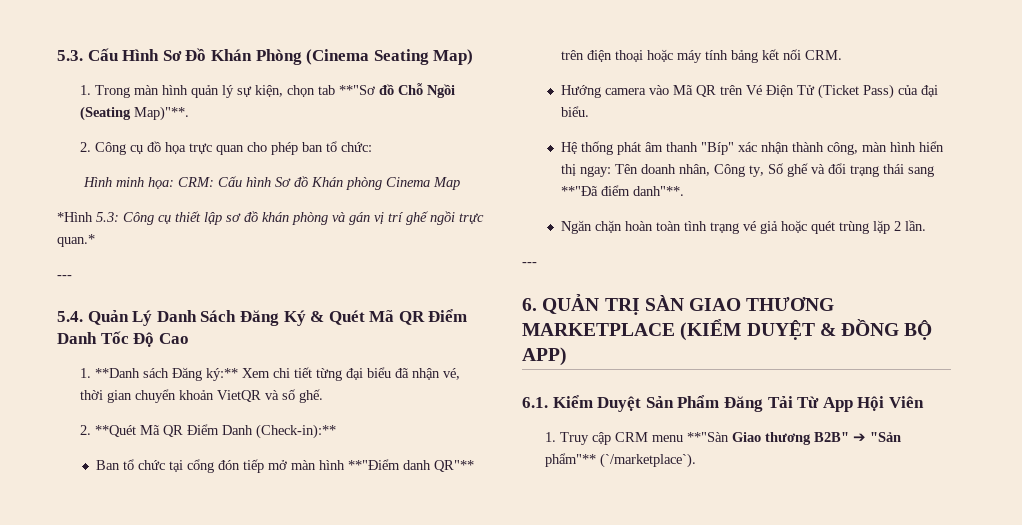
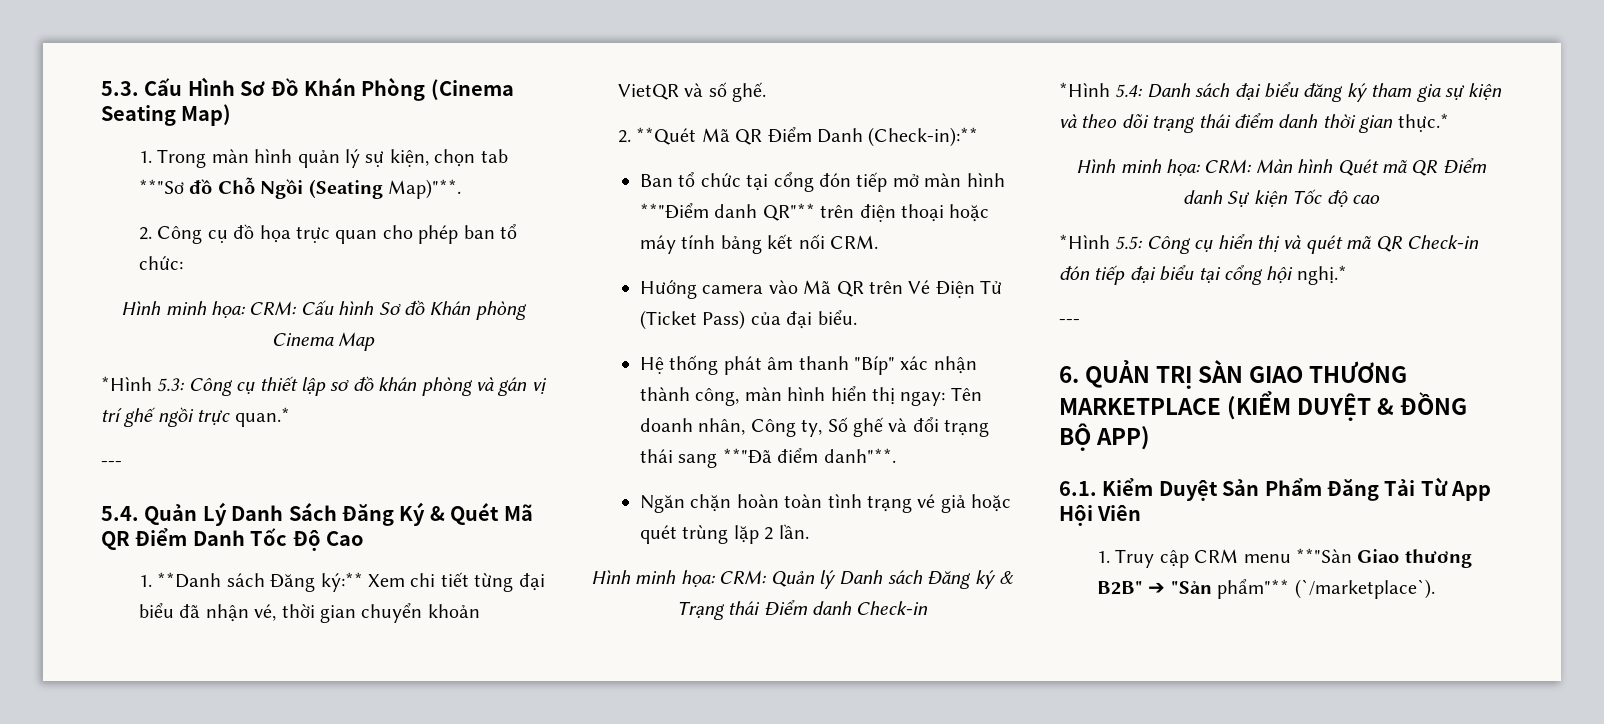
(927, 225) none -> [591,570,1014,589] [676,600,929,620] [1059,82,1503,102] [1059,113,1449,133] [1076,158,1487,177] [1183,189,1380,208] [1059,234,1479,254] [1059,265,1347,285] // Hình minh họa: CRM: Quản lý Danh sách Đăng ký & Trạng thái Điểm danh Check-in // *Hình 5.4: Danh sách đại biểu đăng ký tham gia sự kiện và theo dõi trạng thái điểm danh thời gian thực.* // Hình minh họa: CRM: Màn hình Quét mã QR Điểm danh Sự kiện Tốc độ cao // *Hình 5.5: Công cụ hiển thị và quét mã QR Check-in đón tiếp đại biểu tại cổng hội nghị.*

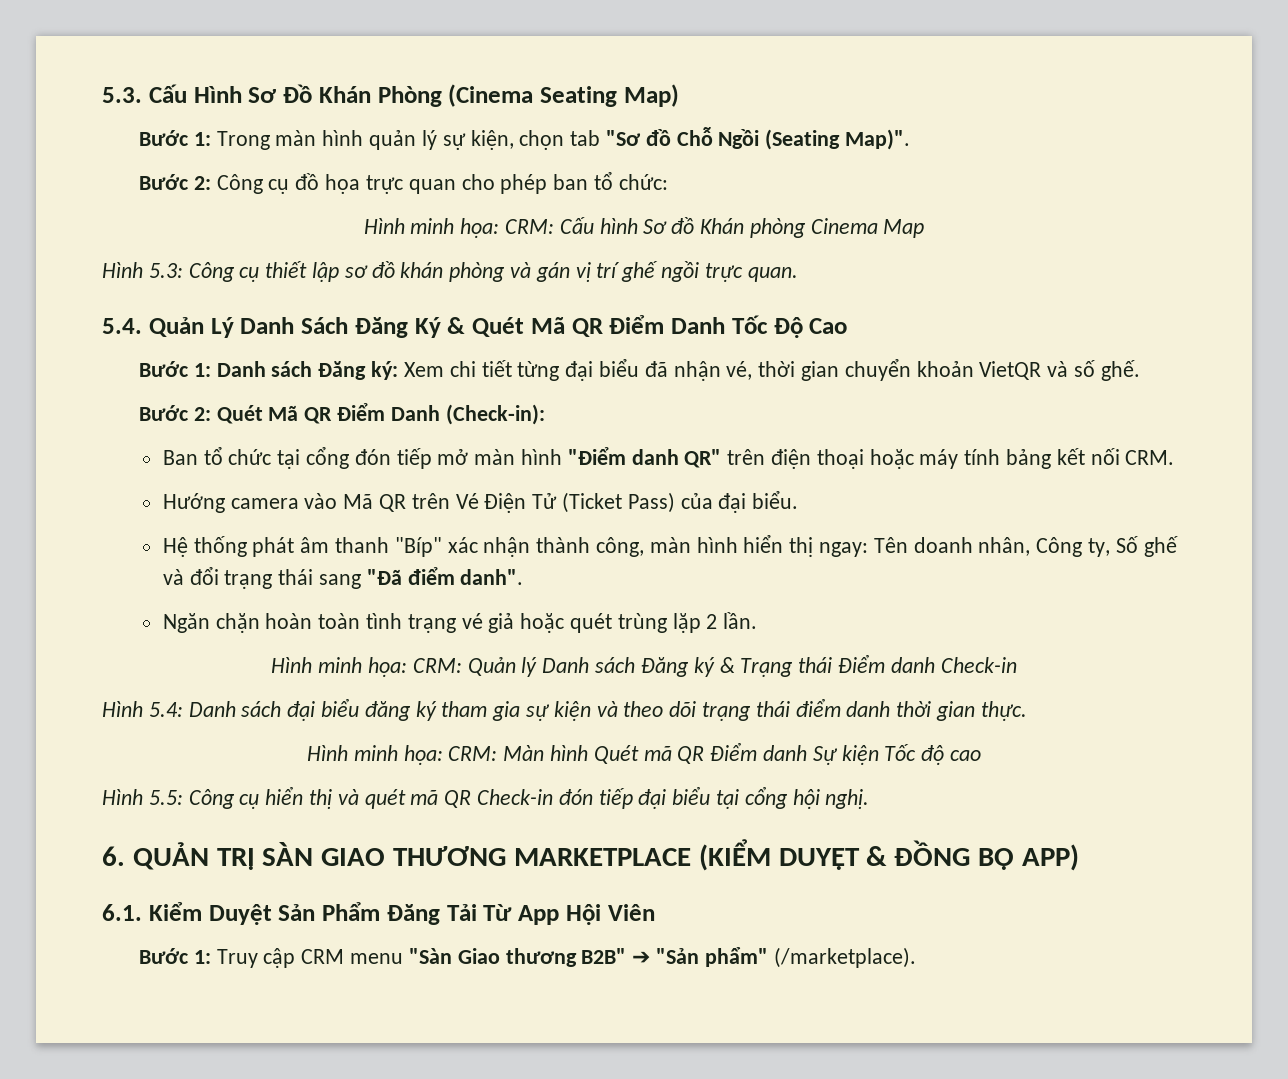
[139,151,153,163] 1. -> [139,130,211,146] Bước 1:
[139,179,185,194] **"Sơ -> [605,130,641,146] "Sơ
[388,179,462,199] [139,227,153,240] Map)"**. // 2. -> [844,129,910,150] [139,174,211,190] Map)". // Bước 2:
[101,376,152,391] *Hình -> [102,262,143,278] Hình
[234,407,290,427] [101,461,122,467] quan.* // --- -> [747,267,798,282] quan.
[139,572,363,592] 1. **Danh sách Đăng ký:** -> [139,361,399,380] Bước 1: Danh sách Đăng ký:
[618,127,979,147] 2. **Quét Mã QR Điểm Danh (Check-in):** -> [139,403,545,425] Bước 2: Quét Mã QR Điểm Danh (Check-in):
[640,203,815,221] **"Điểm danh QR"** -> [567,447,722,468] "Điểm danh QR"
[722,448,896,464] **"Đã điểm danh"**. -> [366,567,524,585] "Đã điểm danh".
[1059,82,1110,97] *Hình -> [102,701,143,717] Hình
[1397,113,1449,132] thực.* -> [980,701,1027,721] thực.
[1059,234,1110,249] *Hình -> [102,789,143,805] Hình
[1296,265,1347,285] [1059,319,1080,325] nghị.* // --- -> [825,789,870,809] nghị.
[1097,551,1111,563] 1. -> [139,948,211,964] Bước 1:
[1296,548,1353,563] **"Sàn -> [408,948,452,964] "Sàn
[1217,579,1435,599] phẩm"** (`/marketplace`). -> [704,947,916,968] phẩm" (/marketplace).

